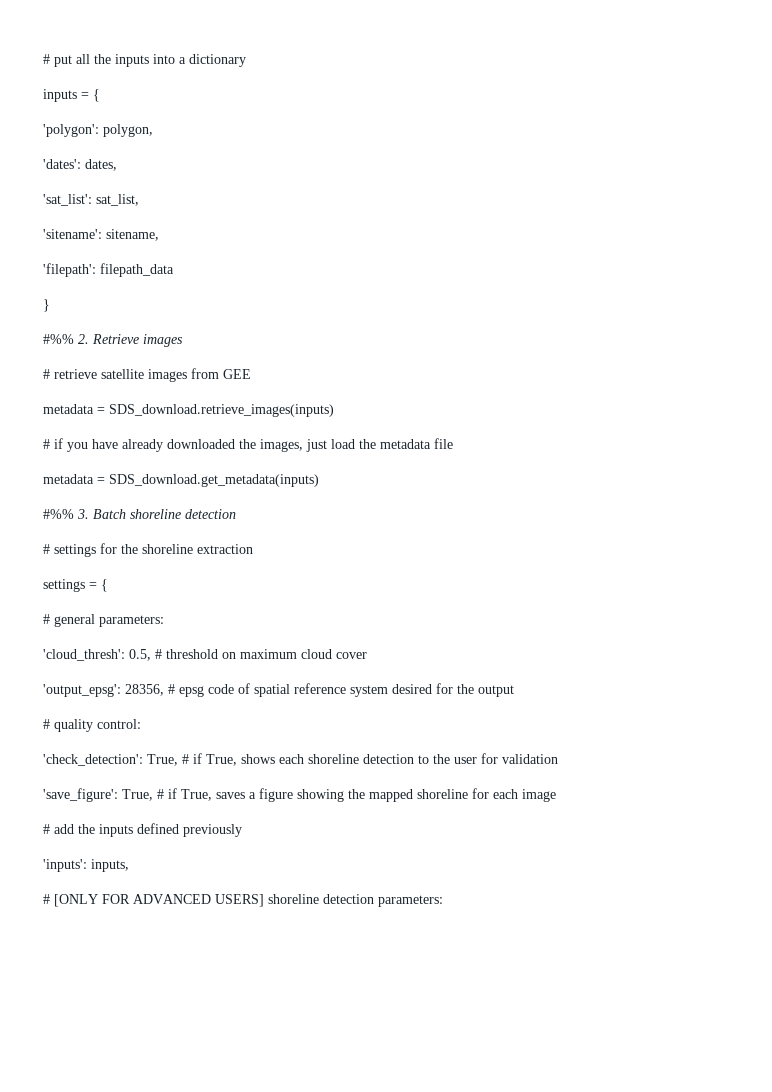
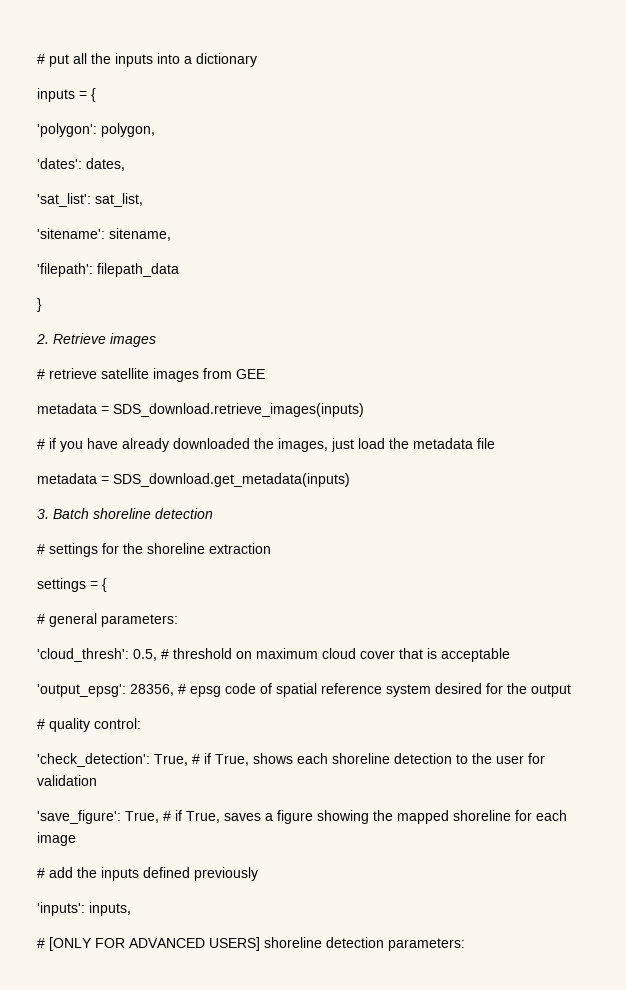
[43,334,74,344] #%% -> (42, 305) none
[43,509,74,519] #%% -> (350, 480) none
(367, 655) none -> [399,648,510,662] that is acceptable

